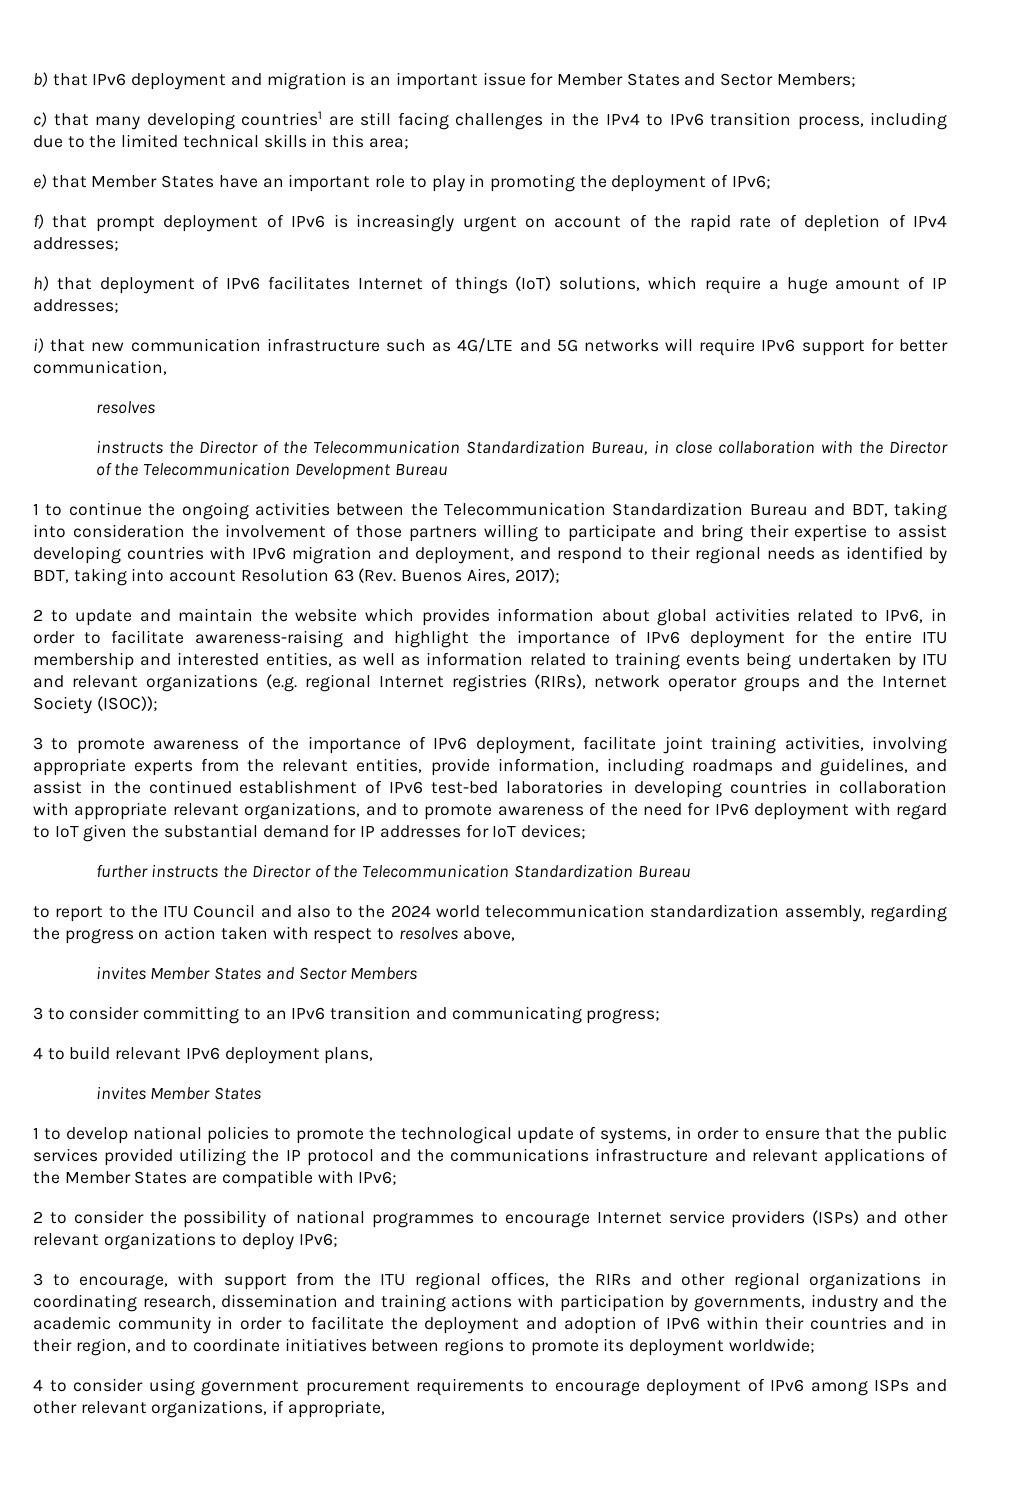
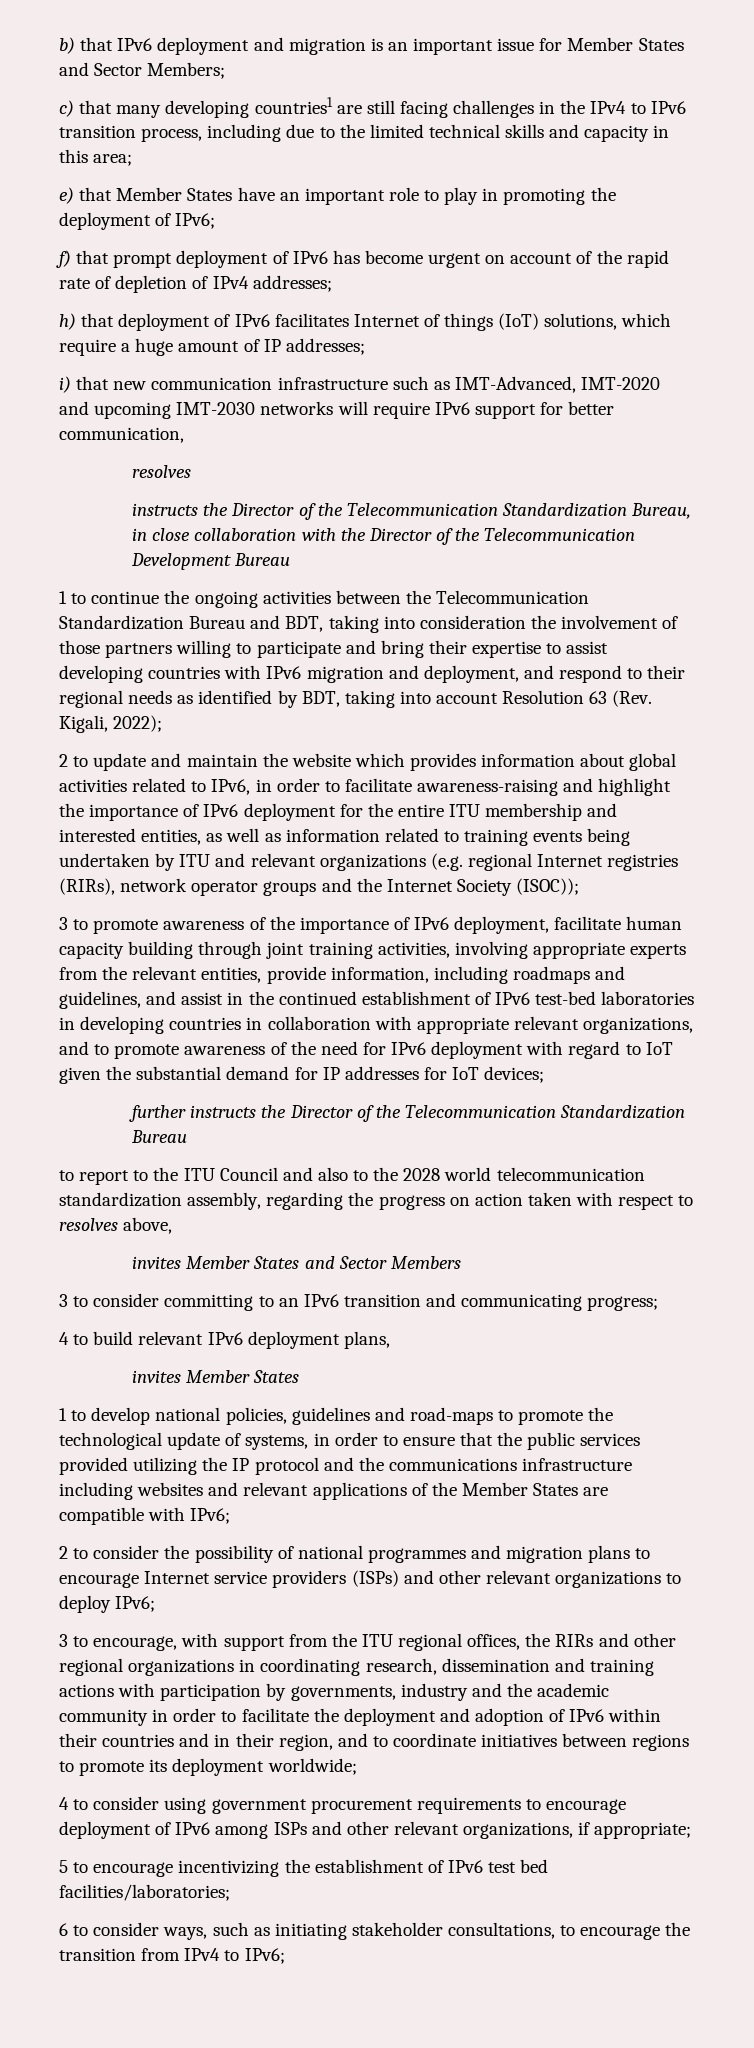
(307, 141) none -> [549,124,650,142] and capacity
[333,214,455,232] is increasingly -> [332,250,423,264] has become
[457,338,578,353] 4G/LTE and 5G -> [454,376,661,393] [59,401,256,419] IMT-Advanced, IMT-2020 and upcoming IMT-2030
[401,568,560,583] Buenos Aires, 2017); -> [59,715,163,733] Kigali, 2022);
(657, 743) none -> [626,916,683,930] [59,941,263,959] human capacity building through
[390,905,431,918] 2024 -> [403,1168,441,1181] 2028
[207,1126,269,1144] policies -> [225,1407,493,1425] policies, guidelines and road-maps
(709, 1155) none -> [59,1482,204,1500] including websites
(475, 1220) none -> [471,1545,631,1563] and migration plans
[287,1400,385,1418] appropriate, -> [594,1822,692,1839] [59,1859,549,1877] [59,1884,230,1901] [59,1922,691,1940] [59,1948,285,1964] appropriate; // 5 to encourage incentivizing the establishment of IPv6 test bed facilities/laboratories; // 6 to consider ways, such as initiating stakeholder consultations, to encourage the transition from IPv4 to IPv6;

